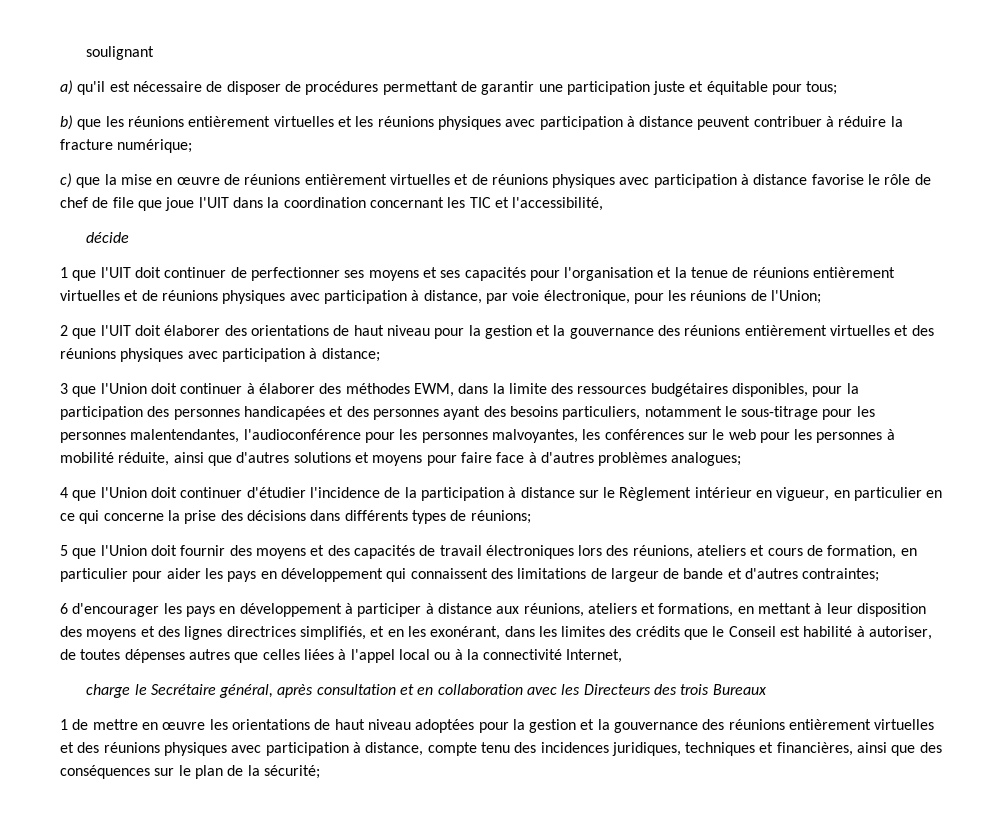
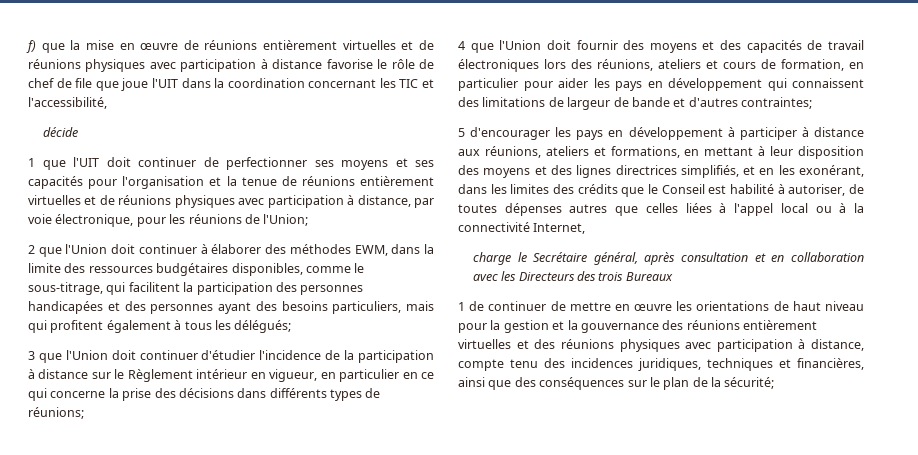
[86,46,155,60] [60,80,838,95] [60,115,903,130] [60,139,193,153] [60,173,72,188] soulignant // a) qu'il est nécessaire de disposer de procédures permettant de garantir une participation juste et équitable pour tous; // b) que les réunions entièrement virtuelles et les réunions physiques avec participation à distance peuvent contribuer à réduire la fracture numérique; // c) -> [26,40,36,53] f)
[100,325,934,339] [60,348,380,362] [60,383,97,397] l'UIT doit élaborer des orientations de haut niveau pour la gestion et la gouvernance des réunions entièrement virtuelles et des réunions physiques avec participation à distance; // 3 que -> (62, 252) none
[812,386,843,397] pour -> [305,263,365,273] [28,282,180,295] comme le sous-titrage, qui facilitent
[644,406,875,420] [60,429,895,443] [60,452,742,466] [60,487,68,498] notamment le sous-titrage pour les personnes malentendantes, l'audioconférence pour les personnes malvoyantes, les conférences sur le web pour les personnes à mobilité réduite, ainsi que d'autres solutions et moyens pour faire face à d'autres problèmes analogues; // 4 -> [406,301,434,311] [28,320,292,333] [28,351,35,360] mais qui profitent également à tous les délégués; // 3
[60,545,68,556] 5 -> [458,41,465,50] 4
[60,603,68,614] 6 -> [458,128,465,137] 5
(89, 724) none -> [488,301,566,311] continuer de
[415,719,475,733] adoptées -> (864, 306) none

